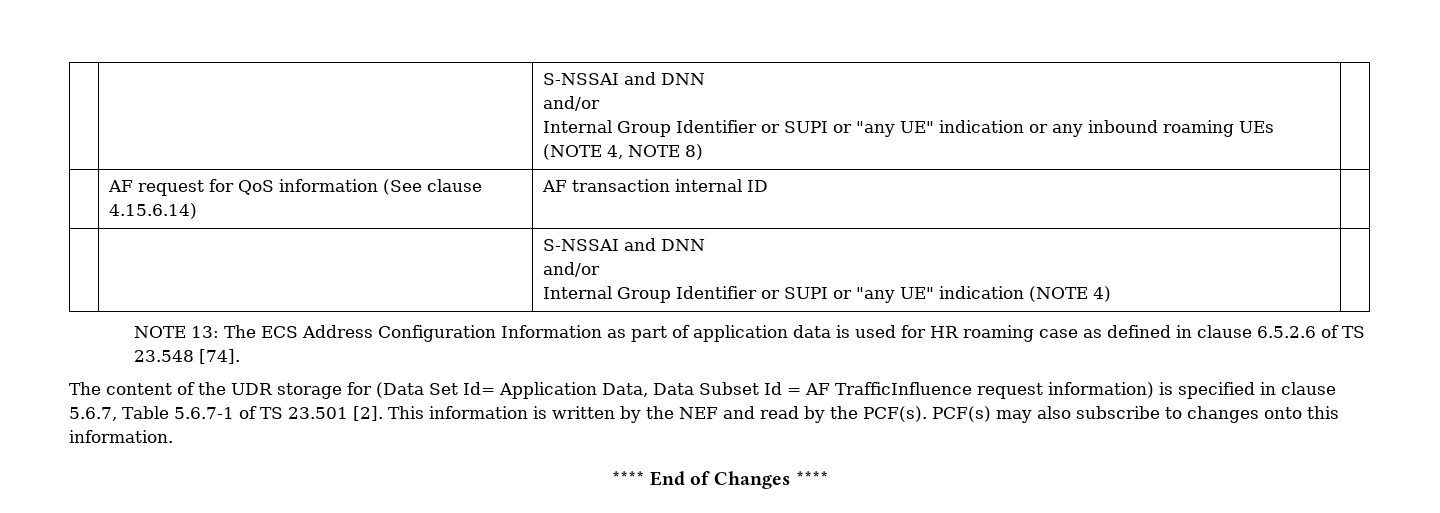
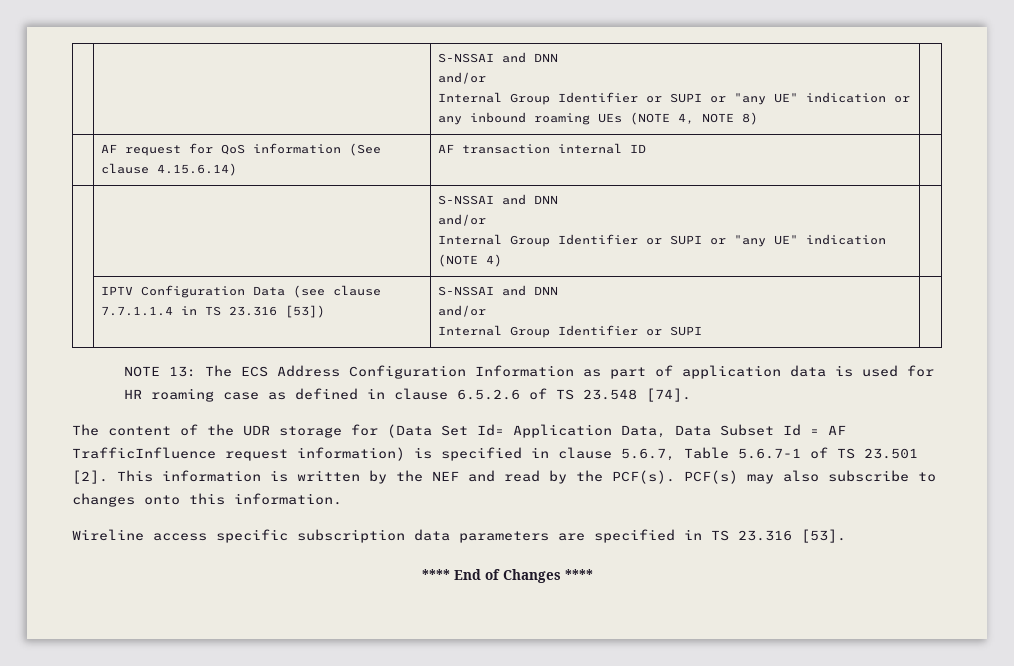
(1111, 294) none -> [100,285,381,298] [100,305,325,318] [437,285,558,296] [437,305,486,317] [437,325,702,338] // | IPTV Configuration Data (see clause 7.7.1.1.4 in TS 23.316 [53]) | S-NSSAI and DNN // and/or // Internal Group Identifier or SUPI |
(173, 436) none -> [72,529,846,543] // Wireline access specific subscription data parameters are specified in TS 23.316 [53].

